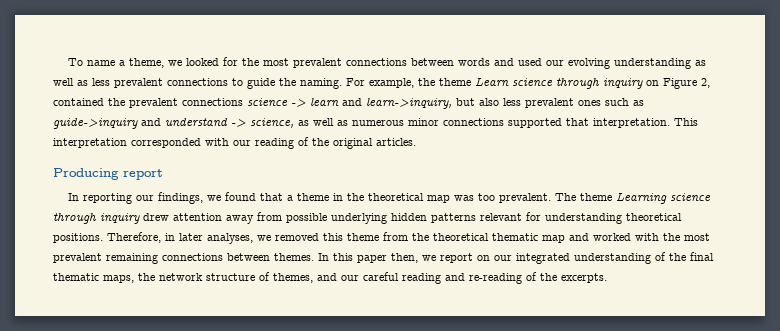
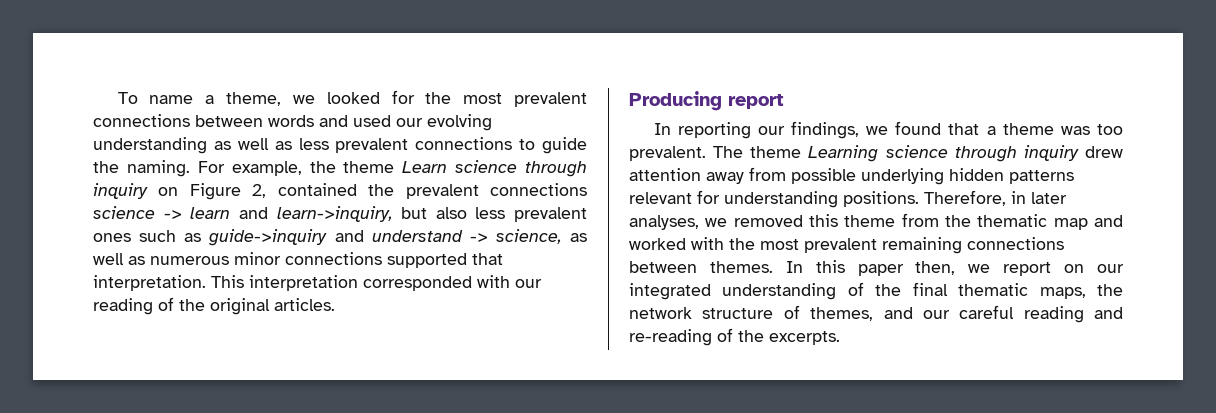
[333,193,451,203] in the theoretical map -> (1054, 129) none
[626,213,682,221] theoretical -> (838, 199) none
[433,233,489,241] theoretical -> (971, 221) none

